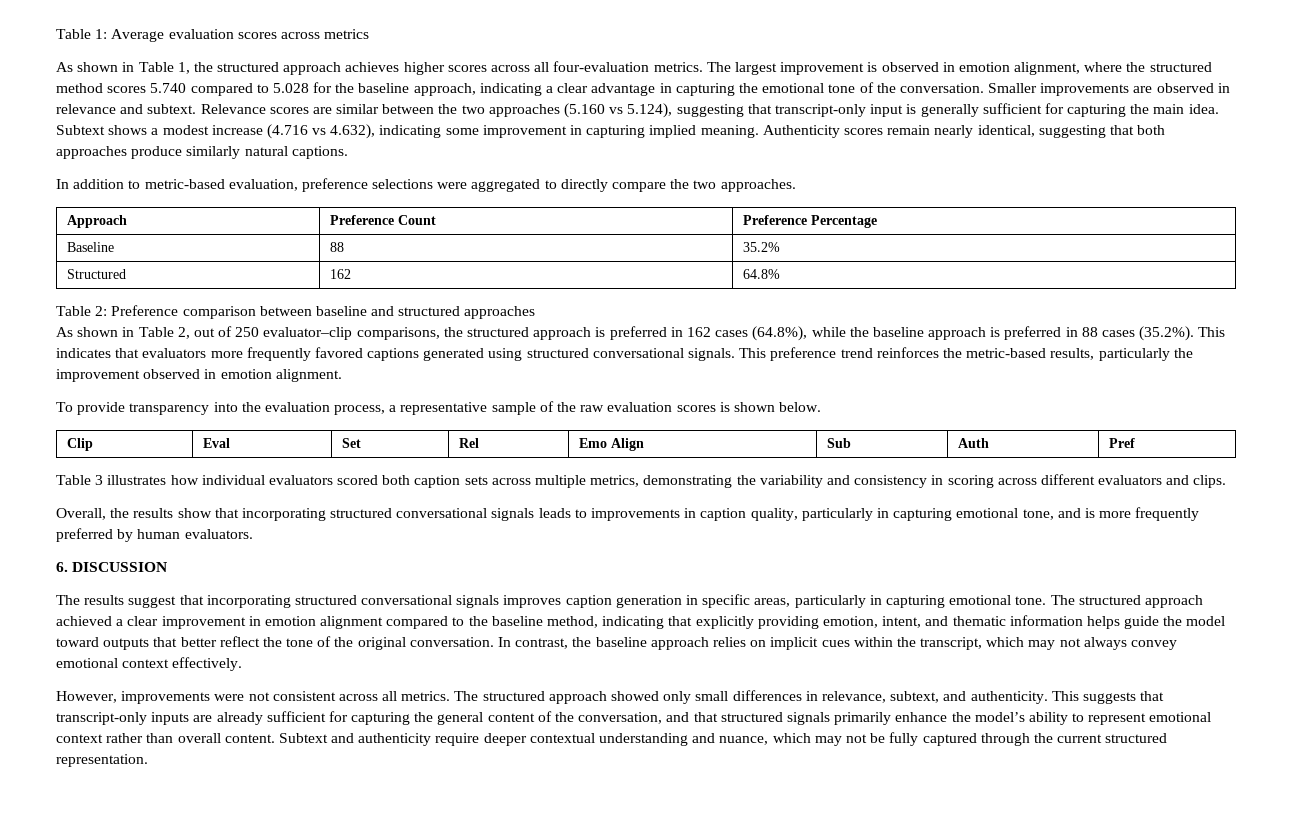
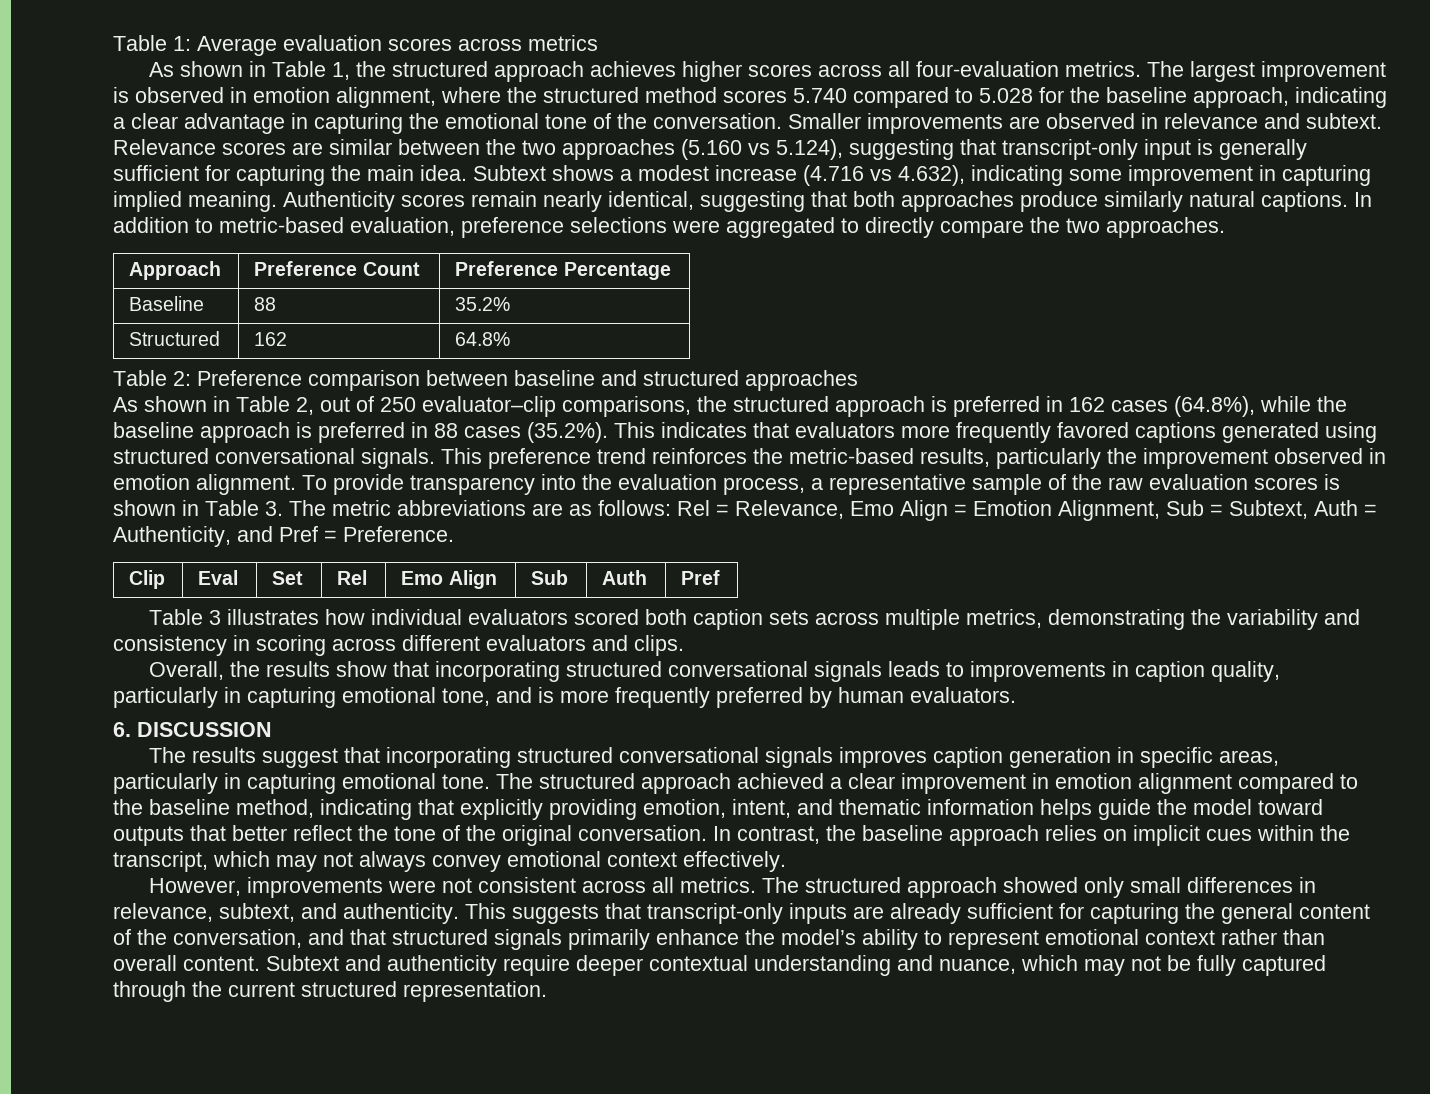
(348, 152) // -> (1348, 201) none
(342, 375) // -> (296, 484) none
[779,402,822,412] below. -> [182,500,1377,521] [113,526,454,547] in Table 3. The metric abbreviations are as follows: Rel = Relevance, Emo Align = Emotion Alignment, Sub = Subtext, Auth = Authenticity, and Pref = Preference.

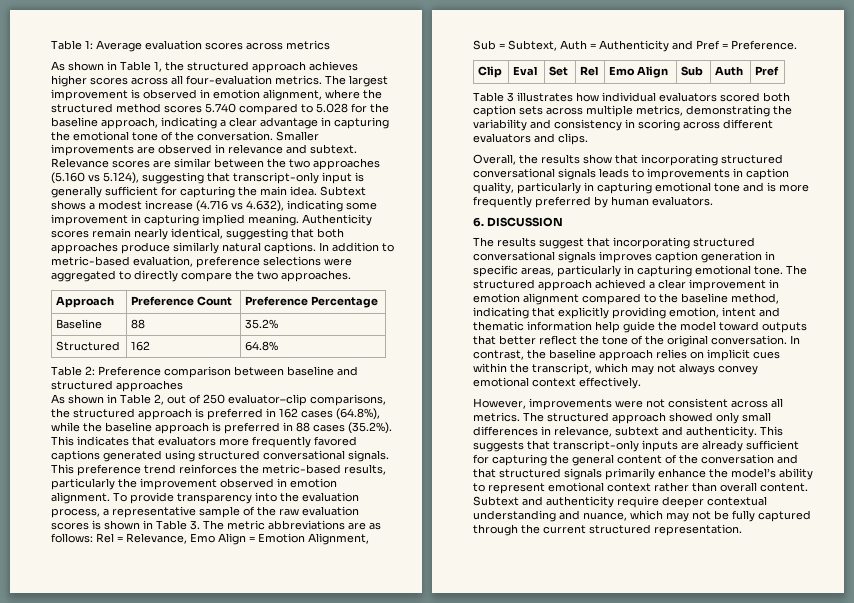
[113,526,231,547] Authenticity, -> [599,40,669,52] Authenticity
[442,688,490,706] tone, -> [714,183,740,192] tone
[732,799,791,818] intent, -> [722,307,756,317] intent
[1040,799,1092,820] helps -> [595,321,620,333] help
[219,903,295,922] subtext, -> [615,426,659,436] subtext
[173,929,302,948] conversation, -> [701,454,774,464] conversation

